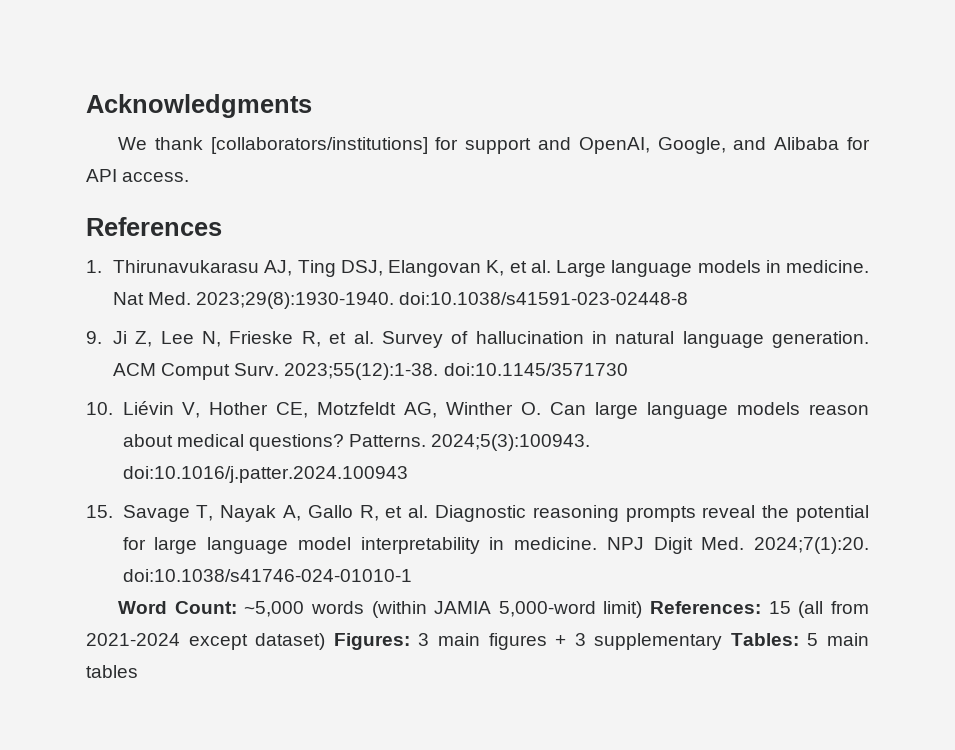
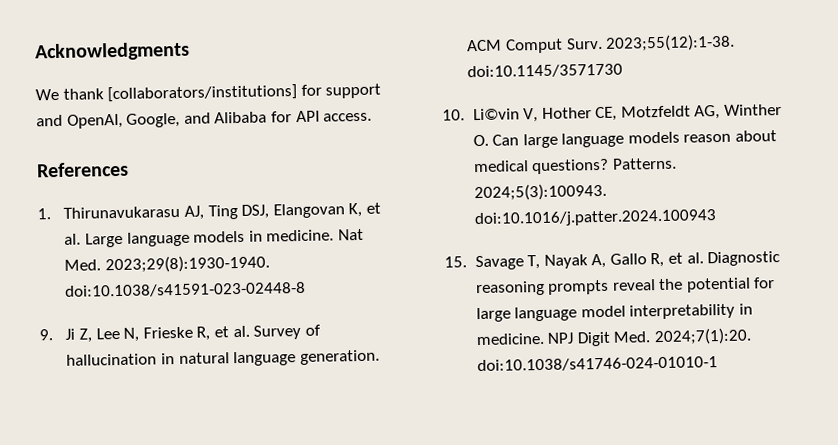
[122,401,174,415] Liévin -> [472,108,520,121] Li©vin
[117,601,870,618] [86,633,869,650] [86,665,138,678] // Word Count: ~5,000 words (within JAMIA 5,000-word limit) References: 15 (all from 2021-2024 except dataset) Figures: 3 main figures + 3 supplementary Tables: 5 main tables -> (718, 364) none

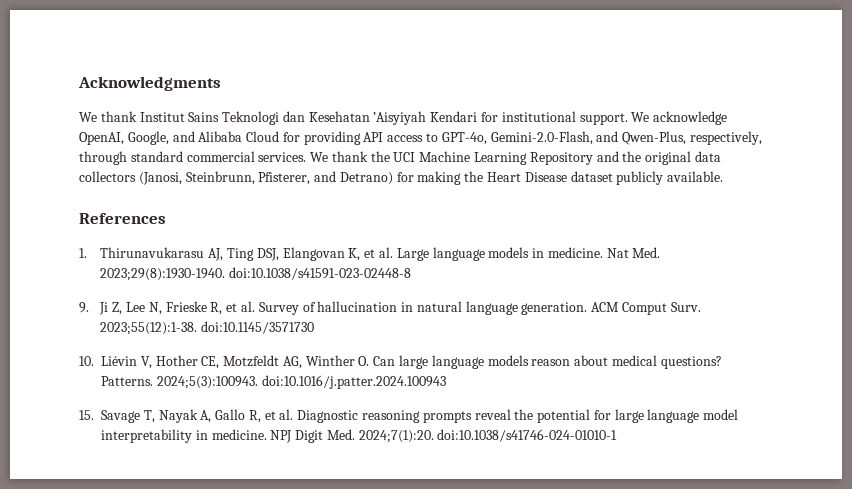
[107,83,382,103] [36,110,373,129] [collaborators/institutions] for support and OpenAI, Google, and Alibaba for API access. -> [139,111,728,125] [79,131,762,145] [79,151,721,165] [79,171,724,185] Institut Sains Teknologi dan Kesehatan ’Aisyiyah Kendari for institutional support. We acknowledge OpenAI, Google, and Alibaba Cloud for providing API access to GPT-4o, Gemini-2.0-Flash, and Qwen-Plus, respectively, through standard commercial services. We thank the UCI Machine Learning Repository and the original data collectors (Janosi, Steinbrunn, Pfisterer, and Detrano) for making the Heart Disease dataset publicly available.
[472,108,520,121] Li©vin -> [101,356,137,366] Liévin

